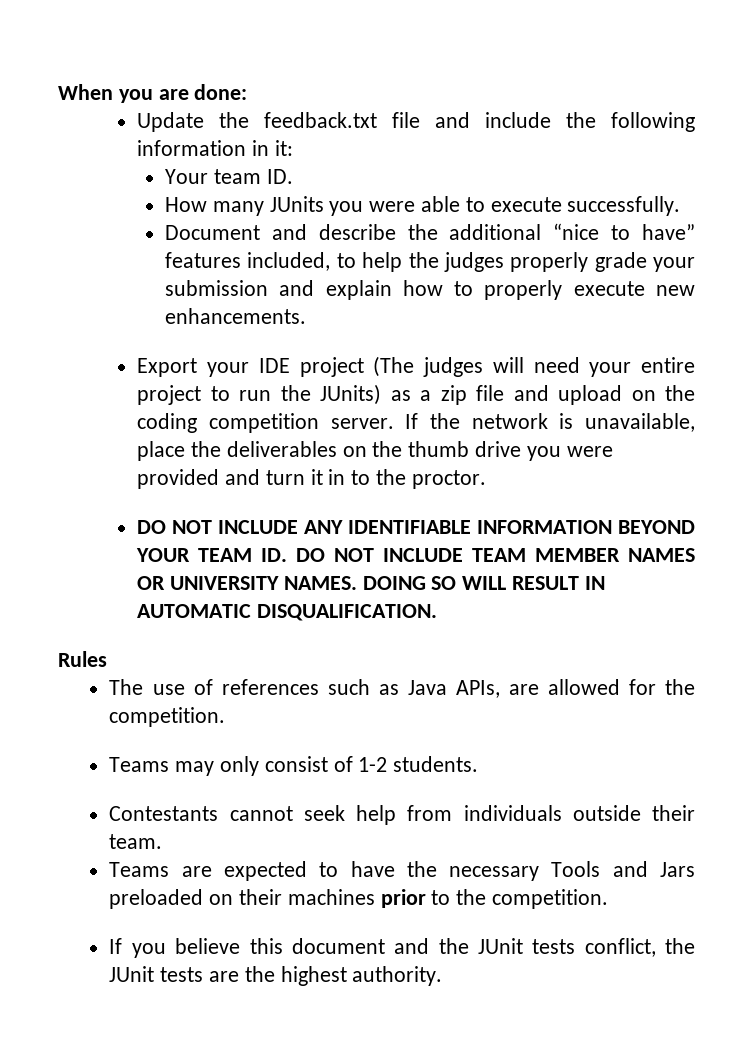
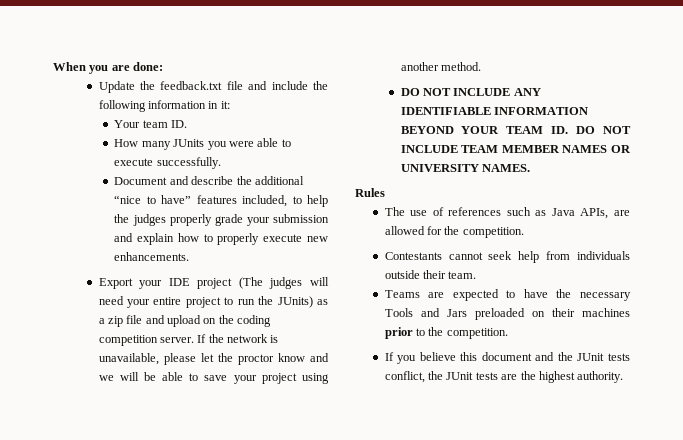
[137,441,613,461] [137,469,486,489] place the deliverables on the thumb drive you were provided and turn it in to the proctor. -> [163,353,329,365] [98,372,329,384] [400,62,481,71] please let the proctor know and we will be able to save your project using another method.
[362,576,605,590] [137,604,438,621] DOING SO WILL RESULT IN AUTOMATIC DISQUALIFICATION. -> (530, 168) none
[109,756,479,776] // Teams may only consist of 1-2 students. -> (524, 232) none

